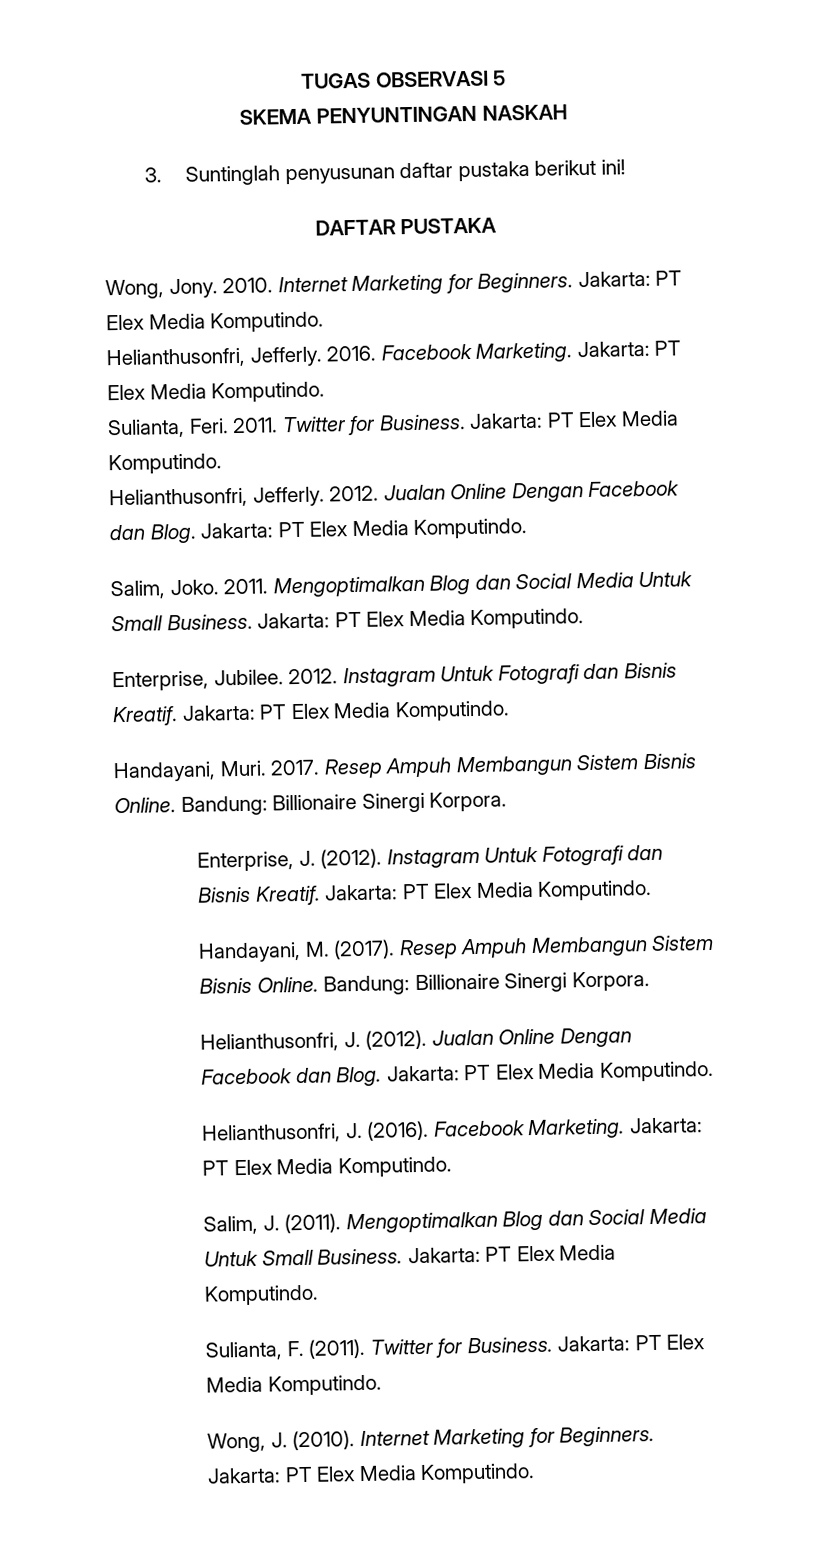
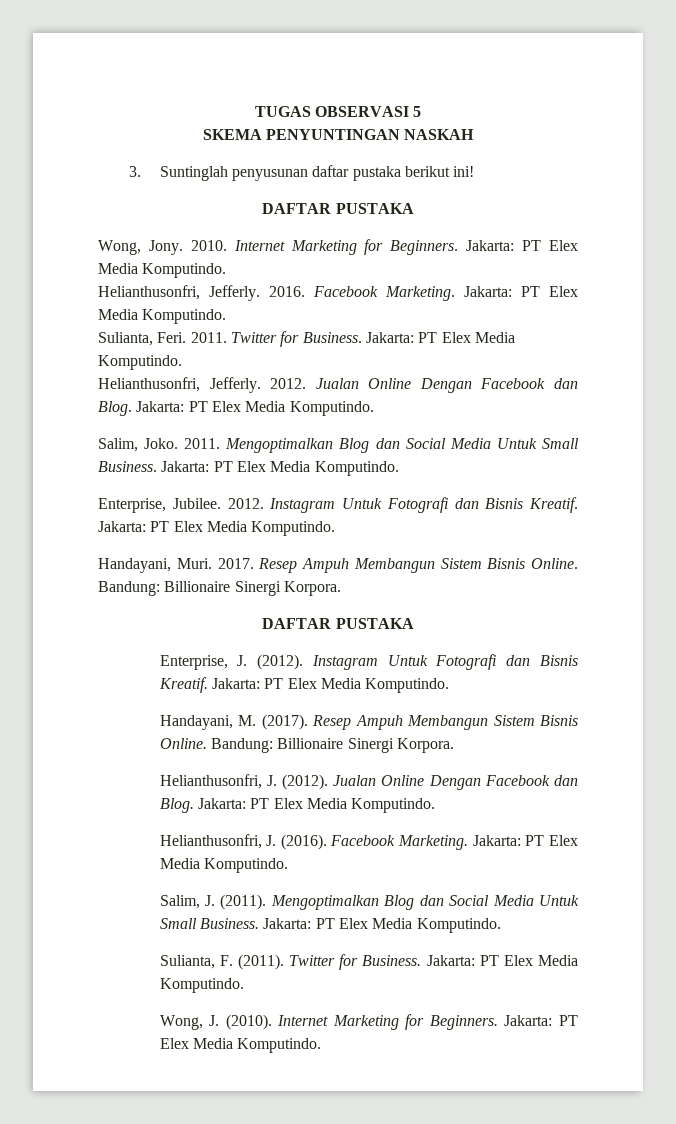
(508, 801) none -> [262,618,414,629] // DAFTAR PUSTAKA

